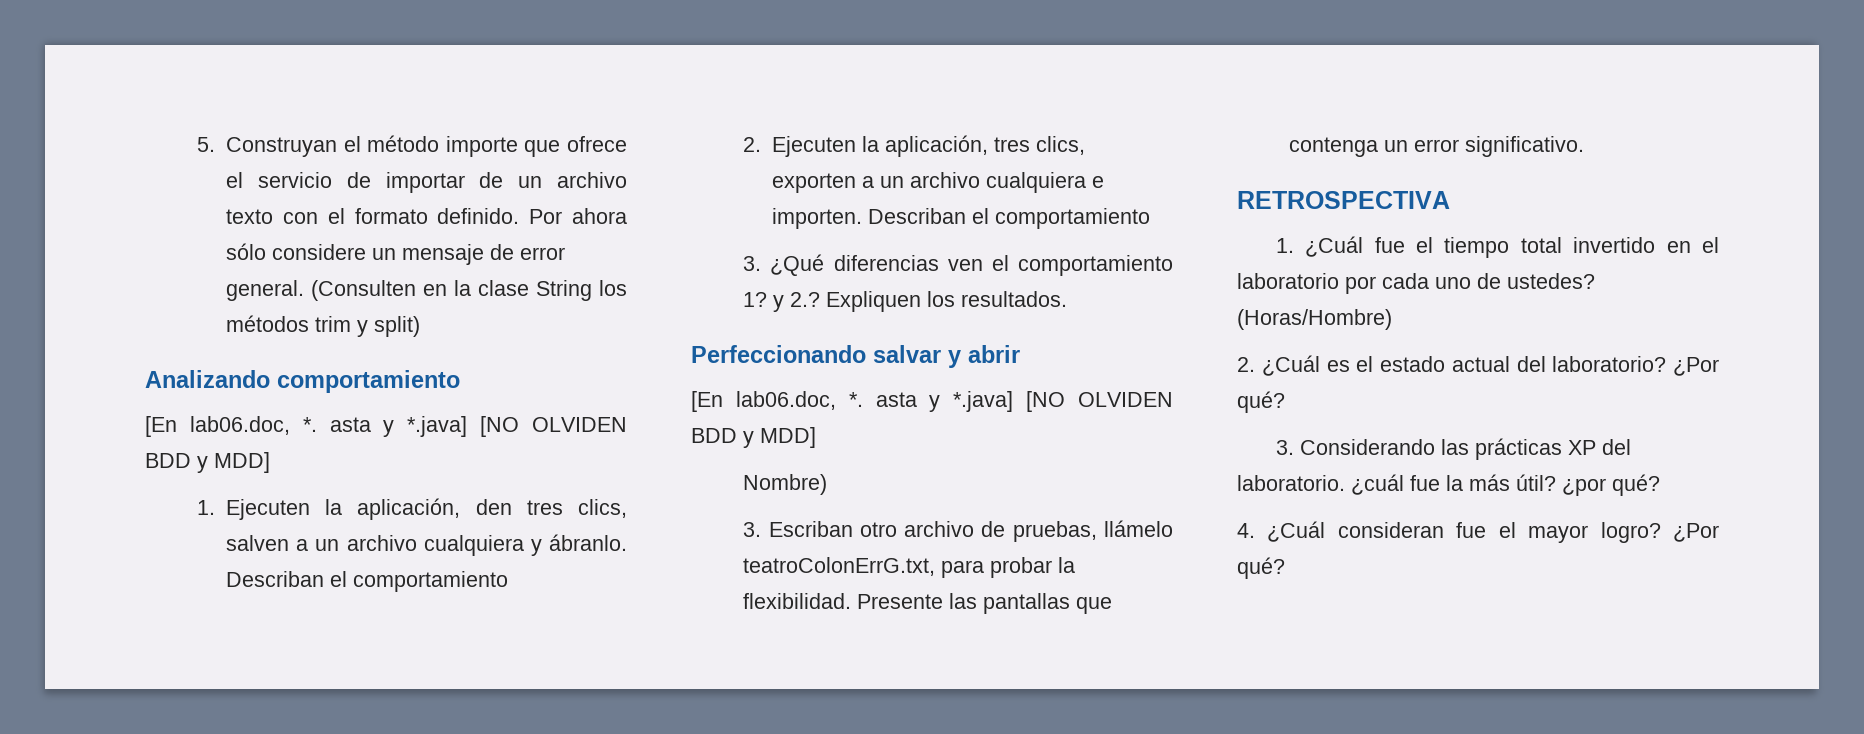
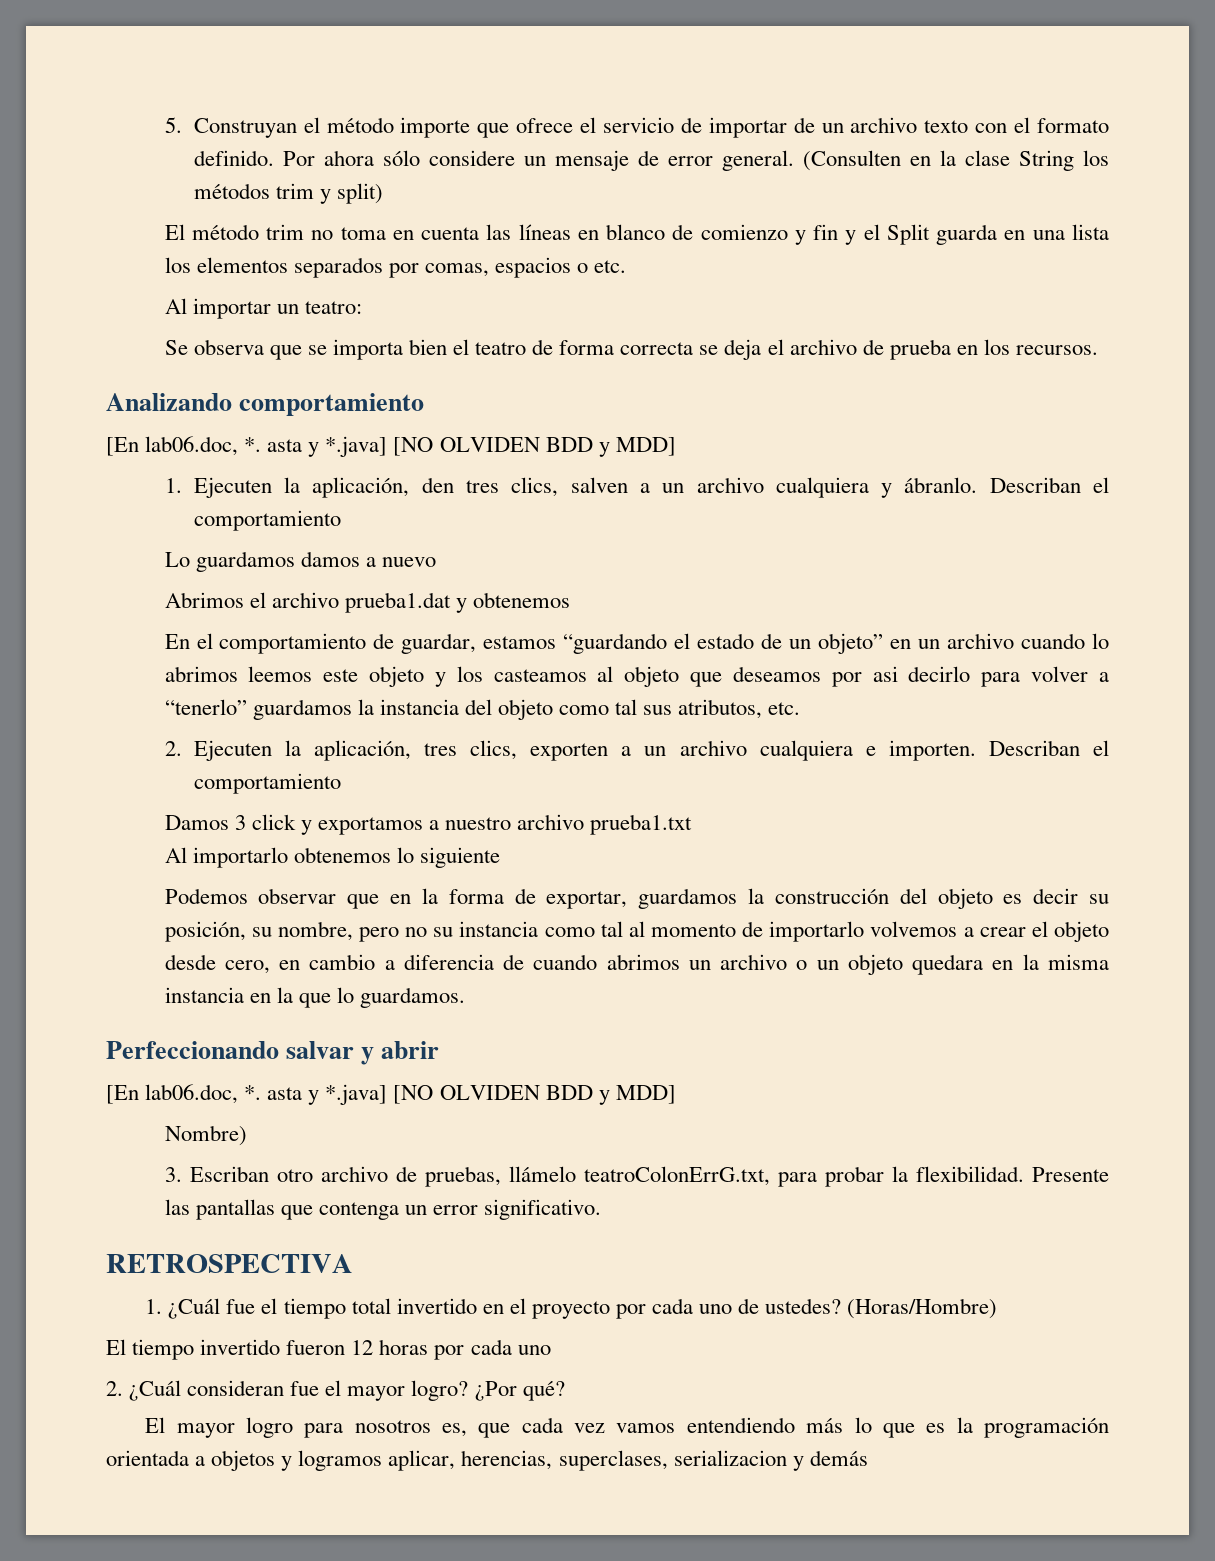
(421, 326) none -> [164,224,1110,245] [164,257,627,278] [164,298,362,319] [164,339,1098,360] // El método trim no toma en cuenta las líneas en blanco de comienzo y fin y el Split guarda en una lista los elementos separados por comas, espacios o etc. // Al importar un teatro: // Se observa que se importa bien el teatro de forma correcta se deja el archivo de prueba en los recursos.
(509, 581) none -> [164,551,436,572] [164,592,570,613] [164,633,1109,654] [164,666,1109,687] [164,699,801,720] // Lo guardamos damos a nuevo // Abrimos el archivo prueba1.dat y obtenemos // En el comportamiento de guardar, estamos “guardando el estado de un objeto” en un archivo cuando lo abrimos leemos este objeto y los casteamos al objeto que deseamos por asi decirlo para volver a “tenerlo” guardamos la instancia del objeto como tal sus atributos, etc.
[743,254,1173,276] [743,291,1068,312] 3. ¿Qué diferencias ven el comportamiento 1? y 2.? Expliquen los resultados. -> [164,814,693,835] [164,847,500,868] [164,888,1109,909] [164,921,1109,942] [164,954,1109,975] [164,987,465,1008] Damos 3 click y exportamos a nuestro archivo prueba1.txt // Al importarlo obtenemos lo siguiente // Podemos observar que en la forma de exportar, guardamos la construcción del objeto es decir su posición, su nombre, pero no su instancia como tal al momento de importarlo volvemos a crear el objeto desde cero, en cambio a diferencia de cuando abrimos un archivo o un objeto quedara en la misma instancia en la que lo guardamos.
[1237,273,1339,289] laboratorio -> [531,1301,610,1319] proyecto
[1237,355,1719,376] [1237,391,1285,413] [1275,438,1631,460] [1237,474,1660,496] [1237,523,1255,538] 2. ¿Cuál es el estado actual del laboratorio? ¿Por qué? // 3. Considerando las prácticas XP del laboratorio. ¿cuál fue la más útil? ¿por qué? // 4. -> [106,1339,551,1360] [106,1381,123,1396] El tiempo invertido fueron 12 horas por cada uno // 2.
(1285, 568) none -> [145,1417,1110,1438] [106,1450,868,1471] // El mayor logro para nosotros es, que cada vez vamos entendiendo más lo que es la programación orientada a objetos y logramos aplicar, herencias, superclases, serializacion y demás

